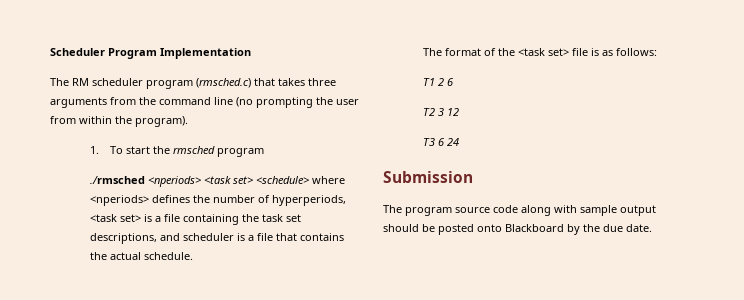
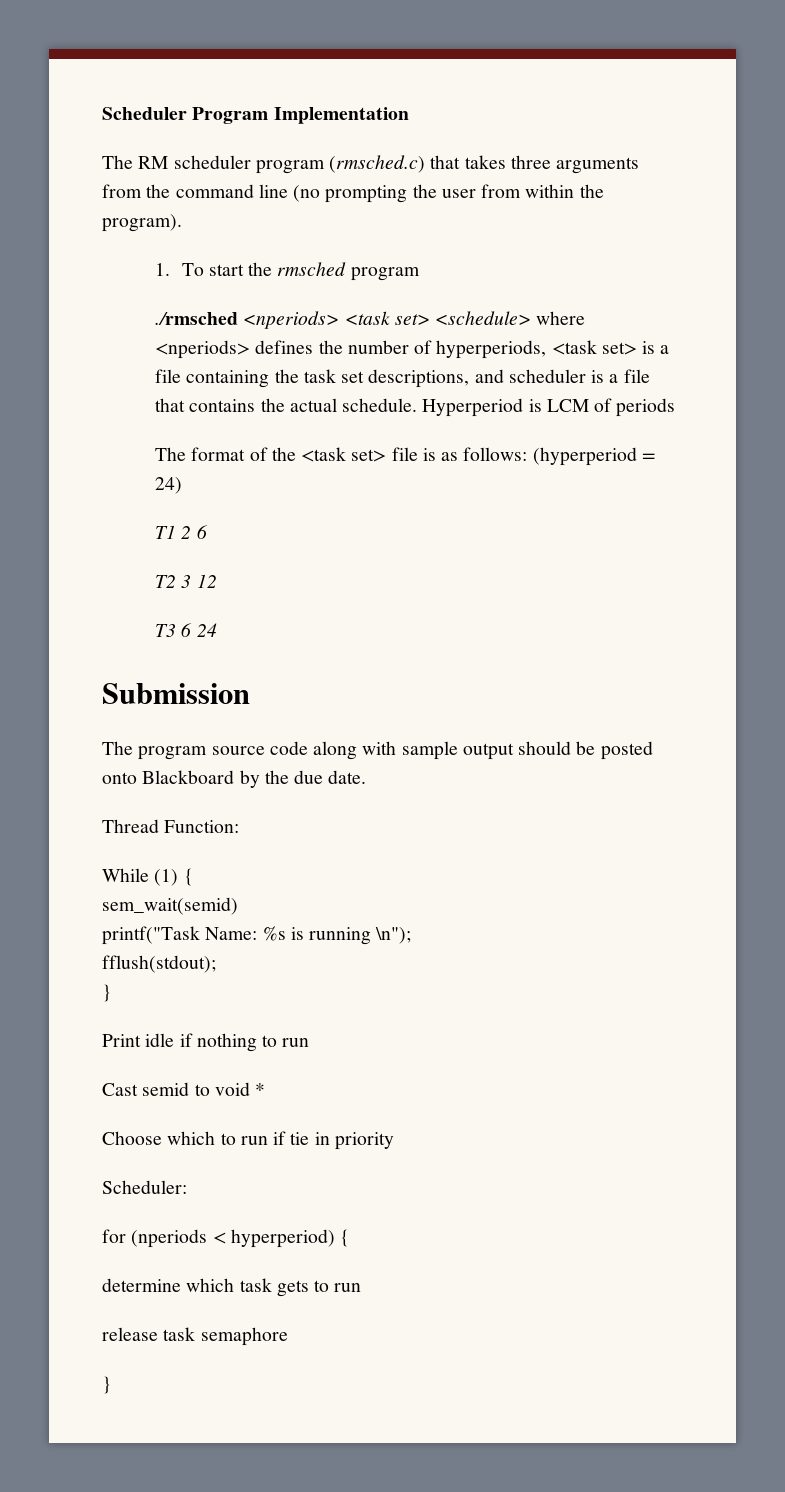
(193, 256) none -> [422,398,676,417] Hyperperiod is LCM of periods
(657, 52) none -> [532,447,655,466] [155,477,183,494] (hyperperiod = 24)
(652, 228) none -> [102,819,240,833] [102,868,193,886] [102,897,238,915] [102,926,412,945] [102,955,216,973] [102,984,111,1002] [102,1033,310,1052] [102,1082,266,1096] [102,1131,394,1150] [102,1180,187,1194] [102,1229,350,1248] [102,1278,362,1297] [102,1327,288,1346] [102,1376,111,1394] // Thread Function: // While (1) { // sem_wait(semid) // printf("Task Name: %s is running \n"); // fflush(stdout); // } // Print idle if nothing to run // Cast semid to void * // Choose which to run if tie in priority // Scheduler: // for (nperiods < hyperperiod) { // determine which task gets to run // release task semaphore // }

